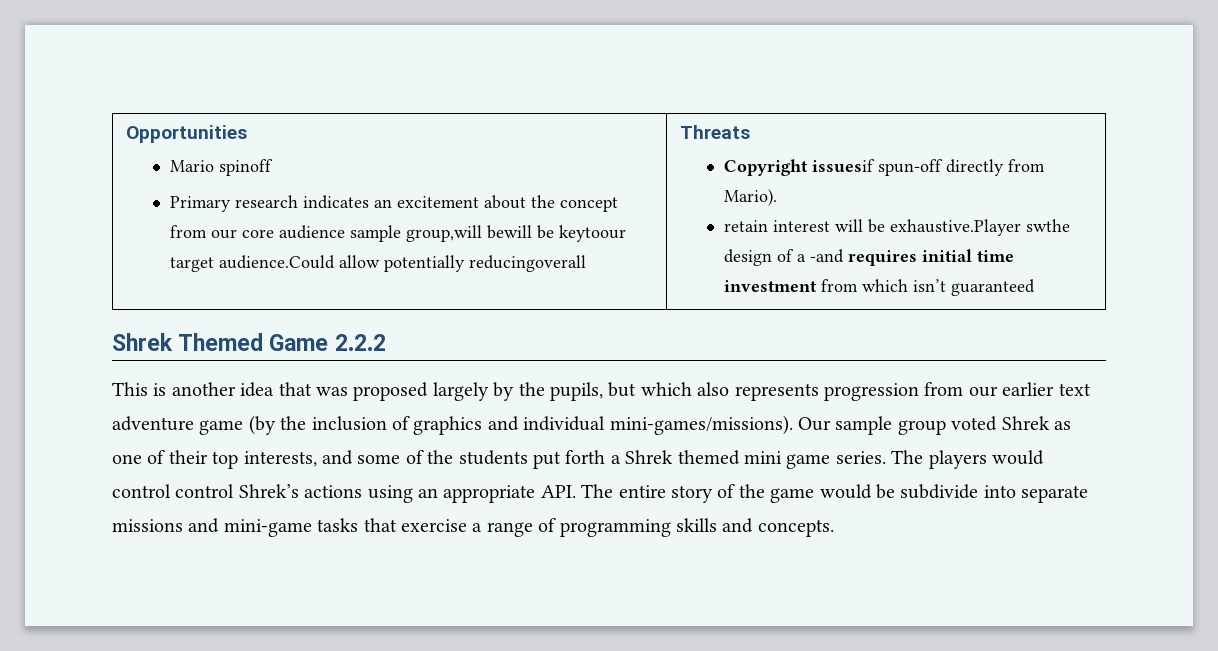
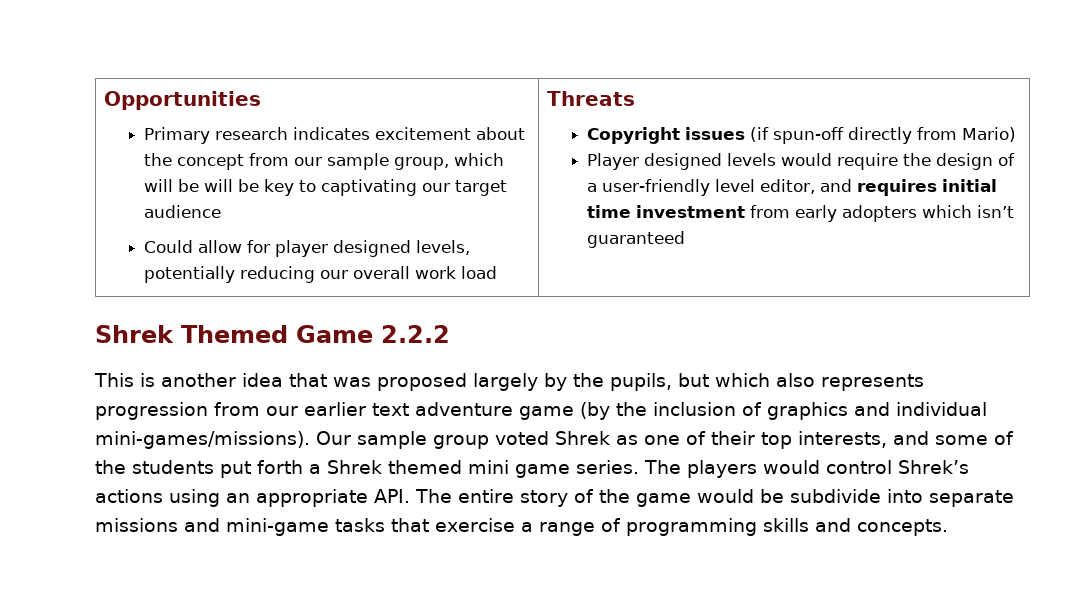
[169,159,273,176] // Mario spinoff -> (261, 100) none
[373,199,392,208] an -> (371, 133) none
[241,225,626,242] [169,255,586,272] core audience sample group,will bewill be keytoour target audience.Could allow potentially reducingoverall -> [327,153,505,170] [144,179,508,196] [144,205,222,218] [144,240,471,257] [144,266,498,283] sample group, which will be will be key to captivating our target audience // Could allow for player designed levels, potentially reducing our overall work load
[811,159,875,172] issuesif -> [685,127,770,142] issues (if
[723,189,777,206] [723,219,1070,236] [723,249,844,266] Mario). // retain interest will be exhaustive.Player swthe design of a -and -> [962,127,1017,142] [587,153,1016,170] [587,179,853,196] Mario) // Player designed levels would require the design of a user-friendly level editor, and
(858, 285) none -> [795,205,918,222] early adopters
[175,484,235,498] control -> (892, 467) none

